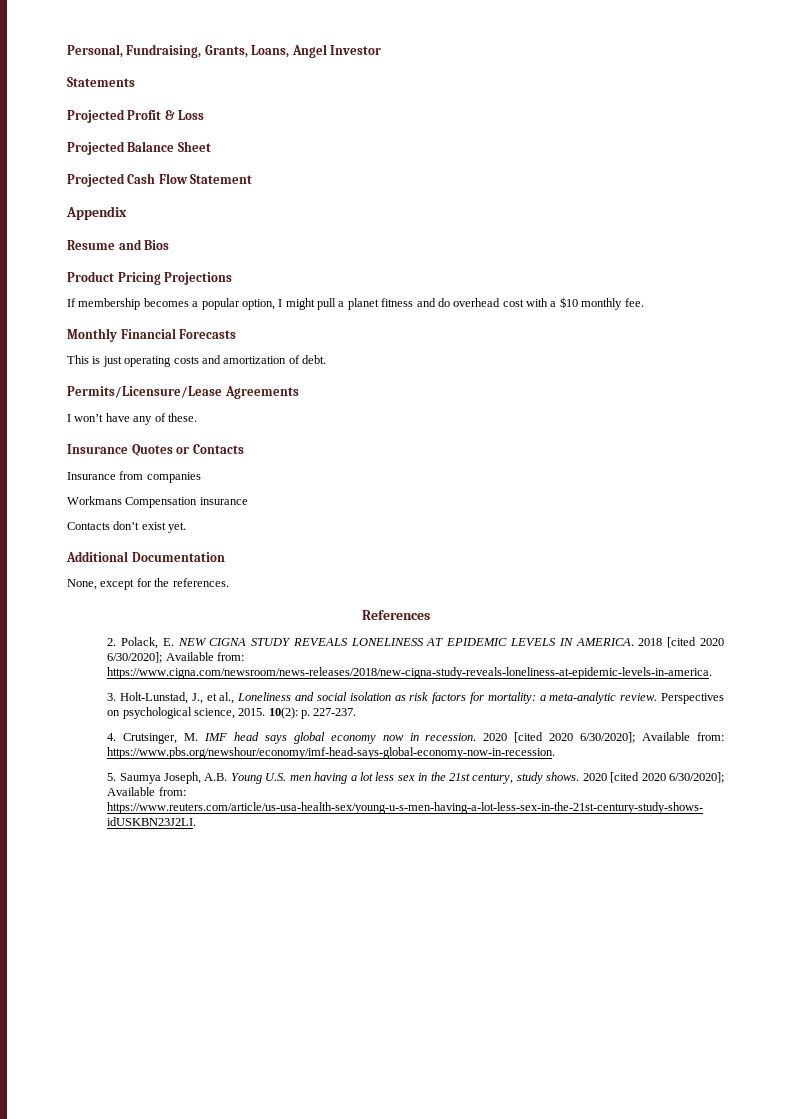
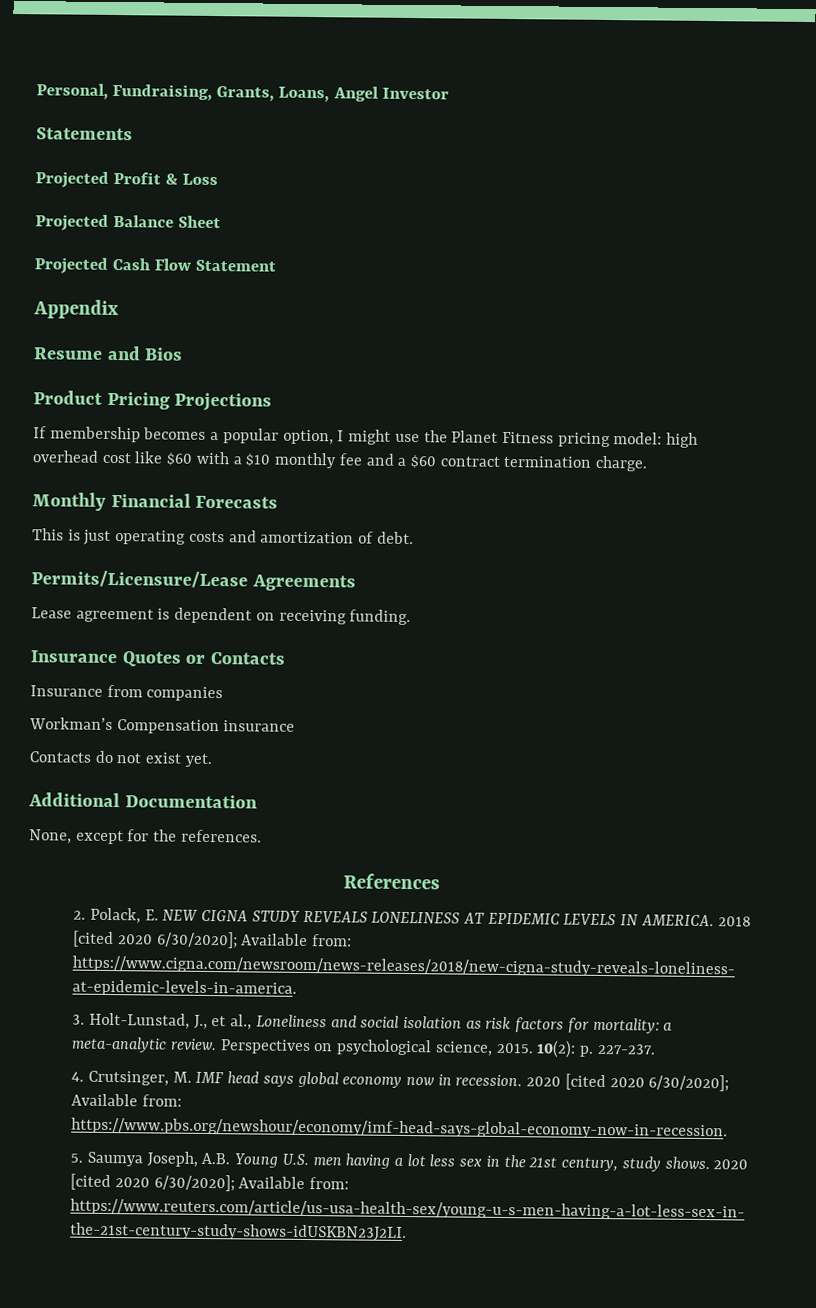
[317,297,644,310] pull a planet fitness and do overhead cost with a $10 monthly fee. -> [394,430,699,448] [32,450,649,472] use the Planet Fitness pricing model: high overhead cost like $60 with a $10 monthly fee and a $60 contract termination charge.
[67,413,197,425] I won’t have any of these. -> [31,607,412,626] Lease agreement is dependent on receiving funding.
[67,496,122,505] Workmans -> [29,717,113,731] Workman’s
[113,521,140,530] don’t -> [94,750,142,764] do not

